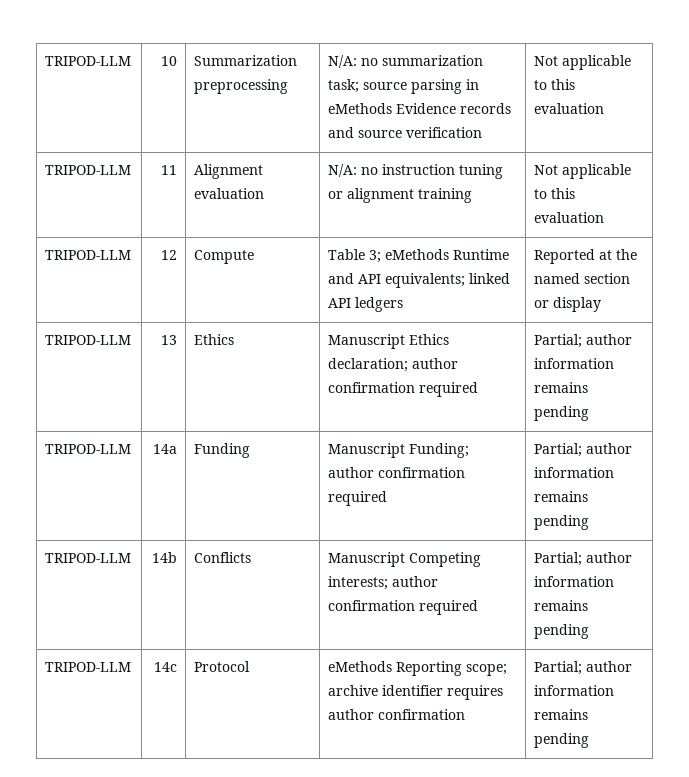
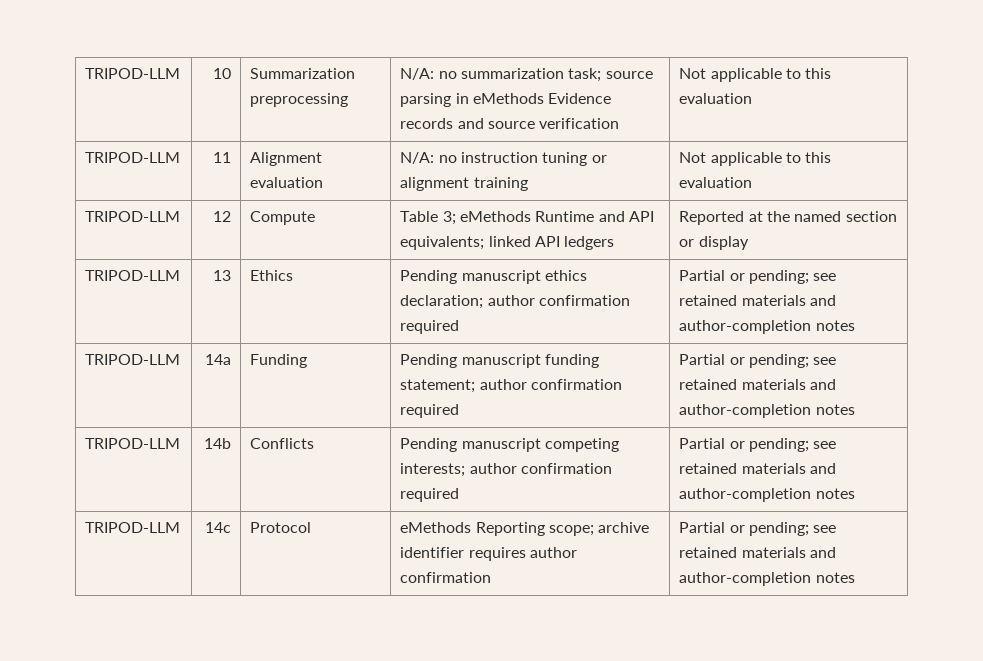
[328,334,450,349] Manuscript Ethics -> [400,270,588,284] Pending manuscript ethics
[534,334,633,348] [534,358,615,369] [534,382,589,393] [534,406,590,421] Partial; author information remains pending -> [679,270,837,284] [679,295,837,306] [679,320,855,334] Partial or pending; see retained materials and author-completion notes
[328,443,470,458] [328,467,466,478] [328,491,388,506] [534,443,633,457] [534,467,615,478] [534,491,589,502] [534,515,590,530] Manuscript Funding; author confirmation required | Partial; author information remains pending -> [400,354,600,368] [400,379,623,393] [400,404,460,418] [679,354,837,368] [679,379,837,390] [679,404,855,418] Pending manuscript funding statement; author confirmation required | Partial or pending; see retained materials and author-completion notes
[328,552,482,567] Manuscript Competing -> [400,438,620,452] Pending manuscript competing
[534,552,633,566] [534,576,615,587] [534,600,589,611] [534,624,590,639] Partial; author information remains pending -> [679,438,837,452] [679,463,837,474] [679,488,855,502] Partial or pending; see retained materials and author-completion notes
[534,661,633,675] [534,685,615,696] [534,709,589,720] [534,733,590,748] Partial; author information remains pending -> [679,522,837,536] [679,547,837,558] [679,572,855,586] Partial or pending; see retained materials and author-completion notes

